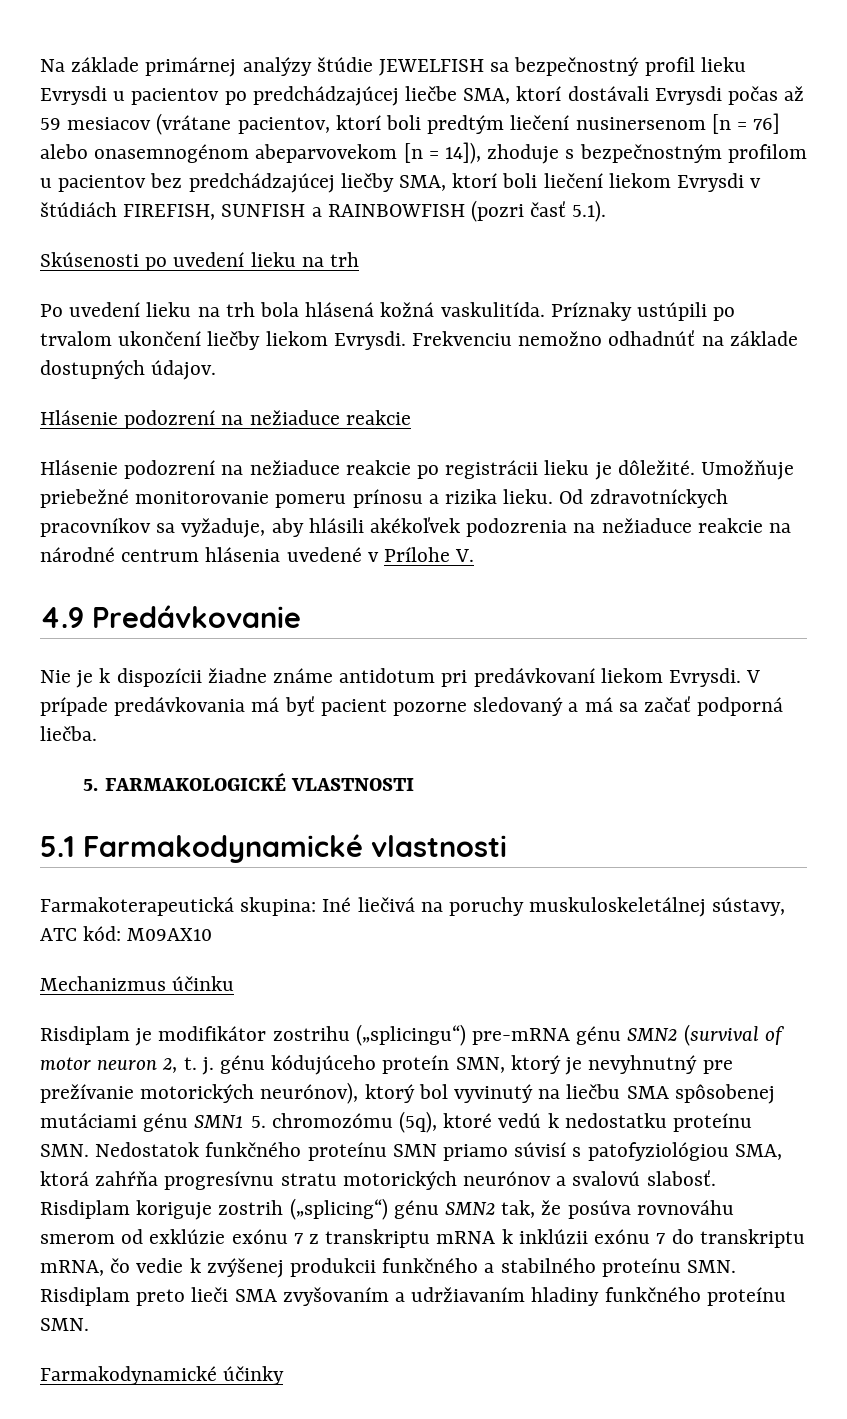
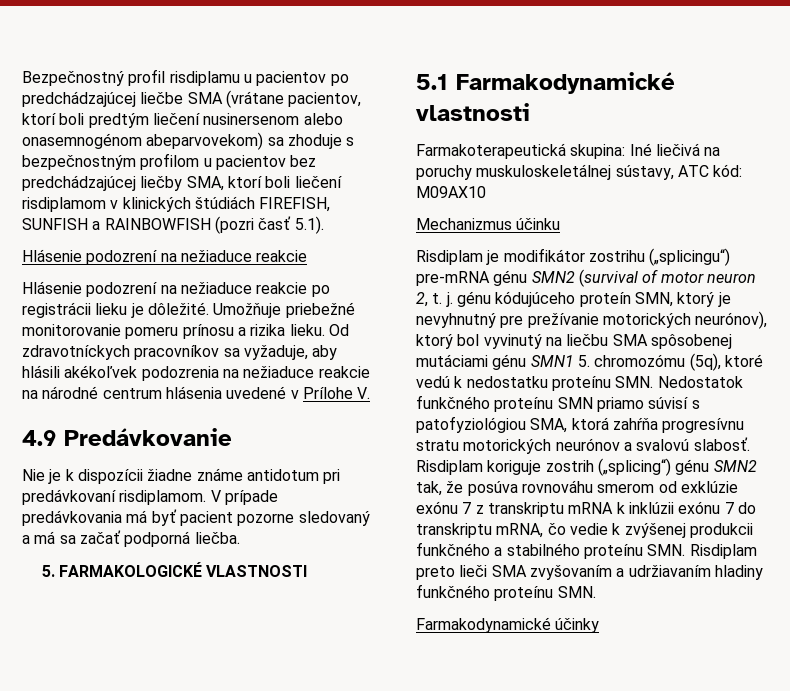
[40,57,746,77] [40,86,107,105] Na základe primárnej analýzy štúdie JEWELFISH sa bezpečnostný profil lieku Evrysdi -> [22,69,240,86] Bezpečnostný profil risdiplamu
[463,86,805,105] [40,117,152,130] SMA, ktorí dostávali Evrysdi počas až 59 mesiacov -> [187,92,223,104] SMA
[711,113,781,134] [40,142,482,164] [n = 76] alebo onasemnogénom abeparvovekom [n = 14]), -> [303,113,343,125] [22,132,284,150] alebo onasemnogénom abeparvovekom) sa
[608,173,762,192] liekom Evrysdi v -> [22,197,191,212] risdiplamom v klinických
[40,252,360,271] [40,302,736,321] [40,330,798,350] [40,360,217,380] // Skúsenosti po uvedení lieku na trh // Po uvedení lieku na trh bola hlásená kožná vaskulitída. Príznaky ustúpili po trvalom ukončení liečby liekom Evrysdi. Frekvenciu nemožno odhadnúť na základe dostupných údajov. -> (324, 225) none
[600,668,742,687] liekom Evrysdi. -> [119,490,207,505] risdiplamom.

